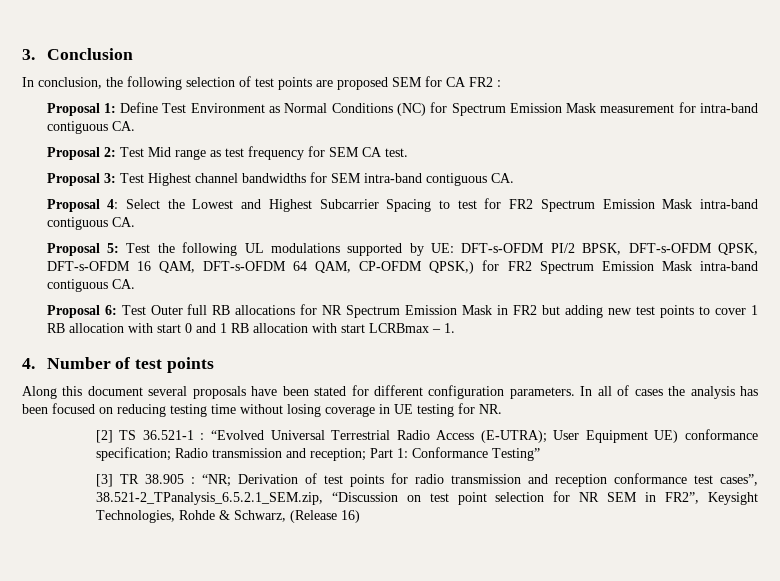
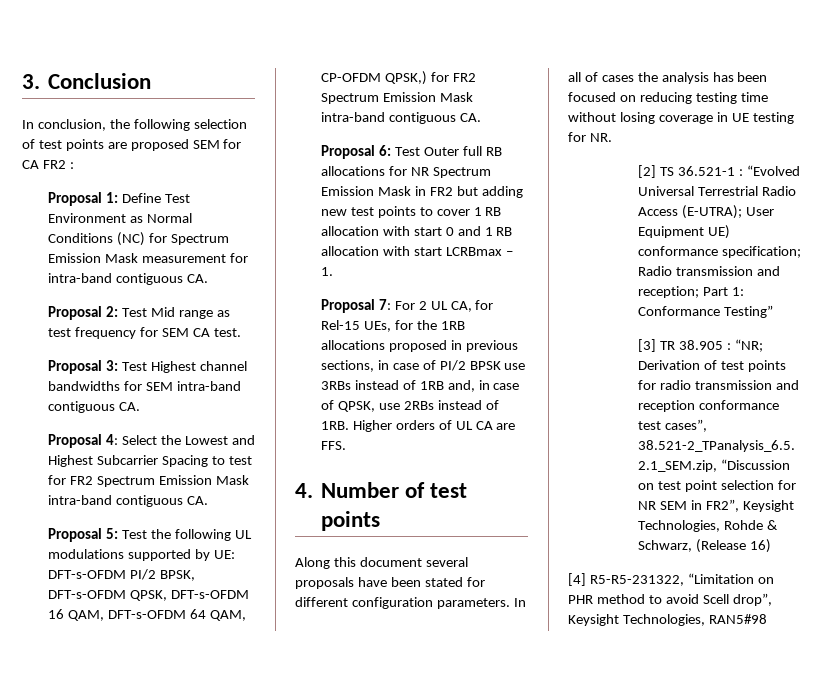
(455, 328) none -> [320,299,494,313] [320,320,465,332] [320,340,518,352] [320,360,526,372] [320,380,520,392] [320,400,499,412] [320,420,516,432] [320,441,346,450] // Proposal 7: For 2 UL CA, for Rel-15 UEs, for the 1RB allocations proposed in previous sections, in case of PI/2 BPSK use 3RBs instead of 1RB and, in case of QPSK, use 2RBs instead of 1RB. Higher orders of UL CA are FFS.
(360, 516) none -> [568,573,774,586] [568,593,772,606] [568,614,767,626] // [4] R5-R5-231322, “Limitation on PHR method to avoid Scell drop”, Keysight Technologies, RAN5#98

